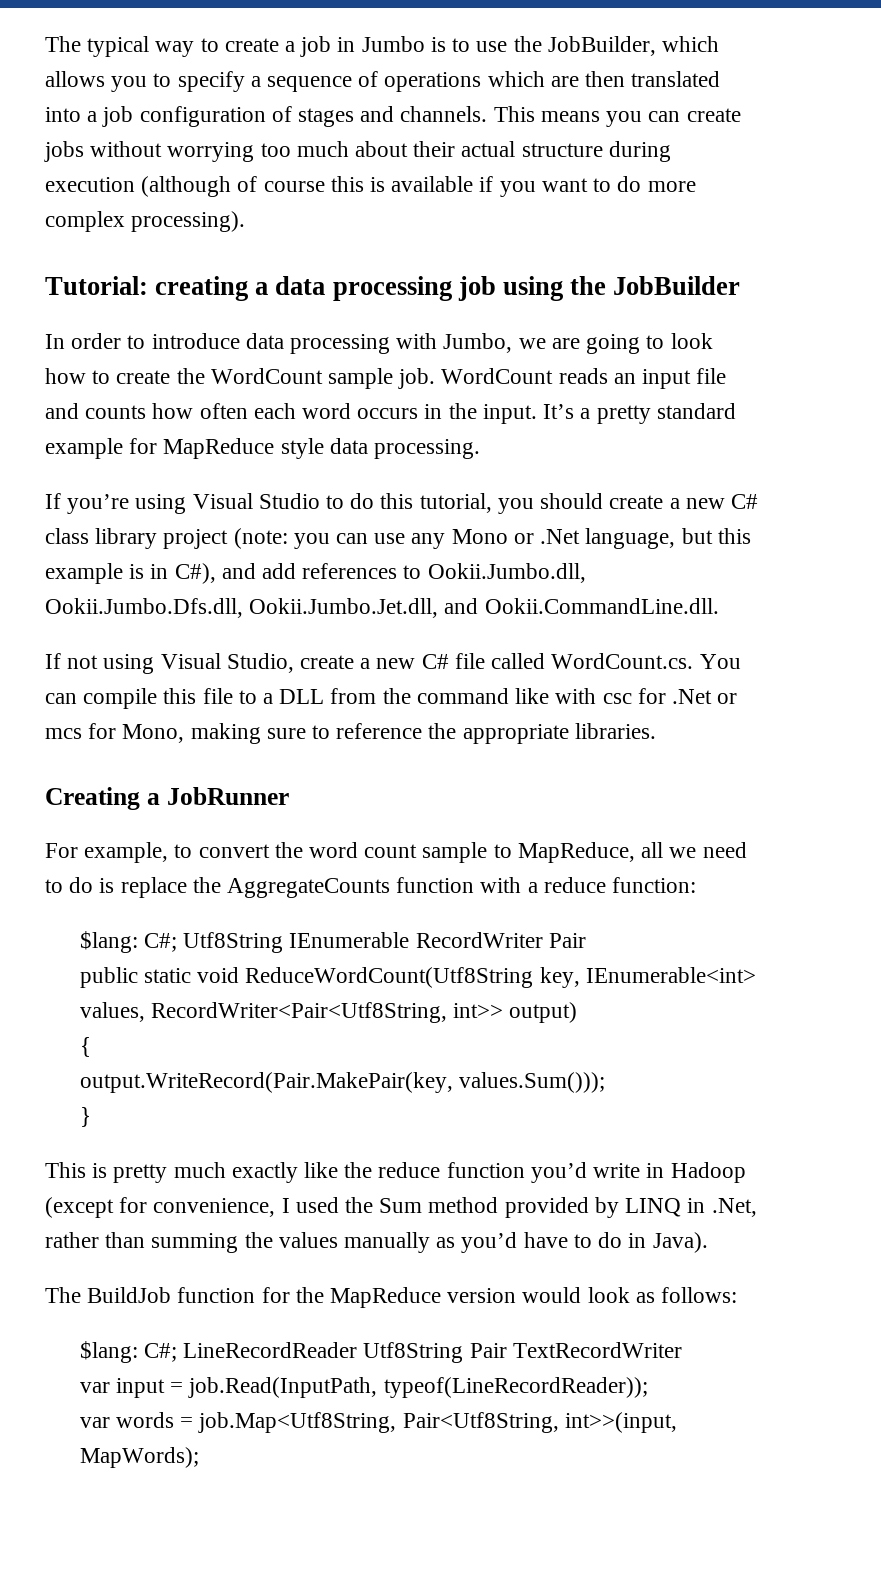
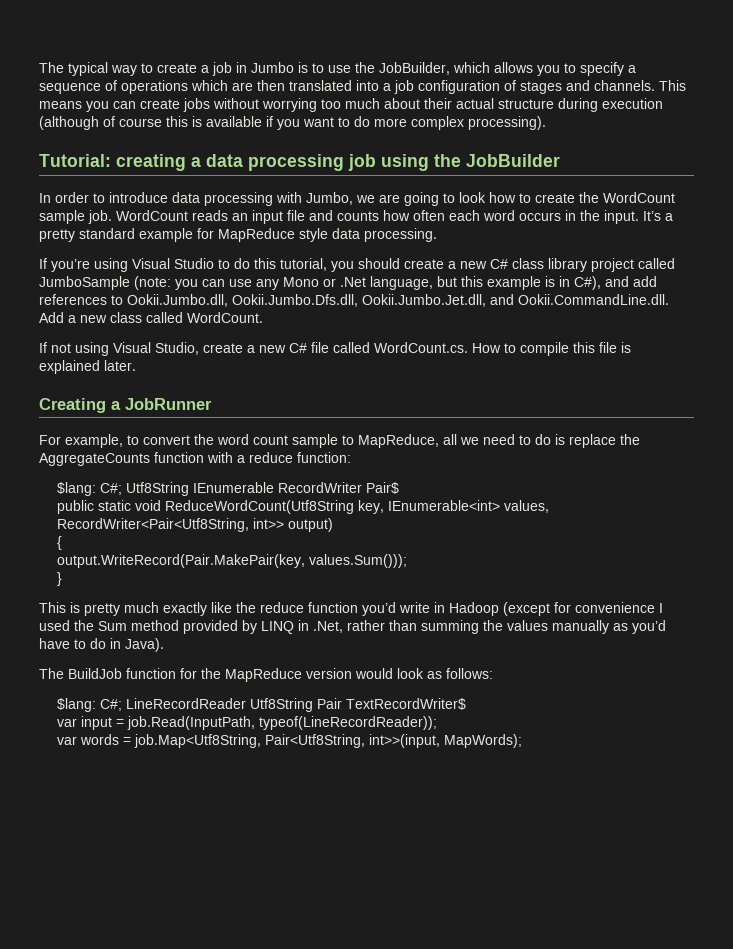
(229, 539) none -> [638,258,675,269] [39,276,130,290] called JumboSample
(719, 606) none -> [39,312,263,323] Add a new class called WordCount.
[699,654,741,669] [45,693,77,704] You can -> [472,343,516,353] How to
[238,688,738,704] [45,723,656,744] to a DLL from the command like with csc for .Net or mcs for Mono, making sure to reference the appropriate libraries. -> [621,342,631,353] [39,360,136,374] is explained later.
[548,933,586,948] Pair -> [366,482,400,494] Pair$
[153,1198,276,1217] convenience, -> [575,602,655,613] convenience
[512,1342,682,1358] TextRecordWriter -> [346,698,467,710] TextRecordWriter$

